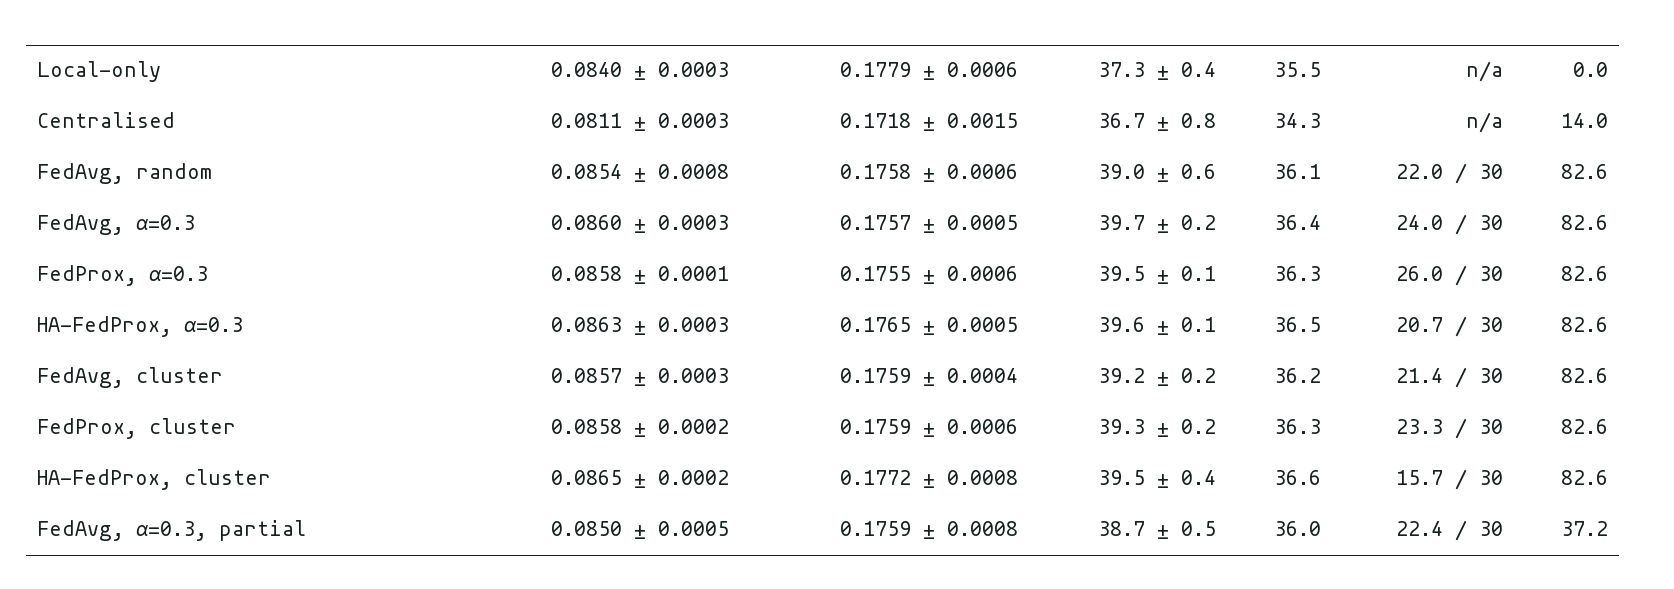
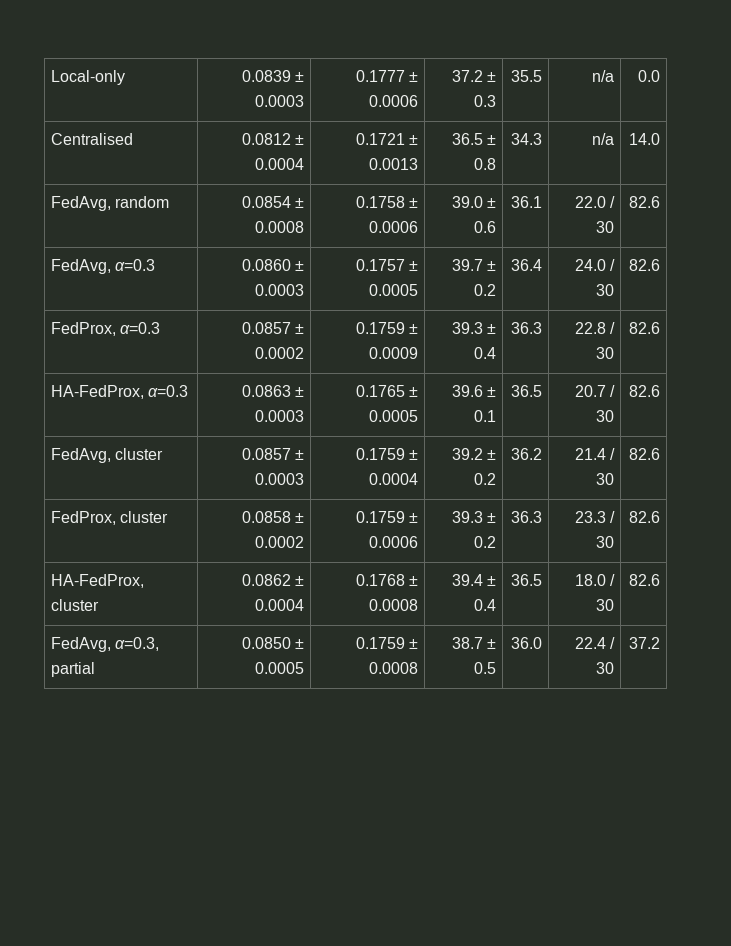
[551,62,730,80] [840,62,1019,80] [1098,62,1217,80] 0.0840 ± 0.0003 | 0.1779 ± 0.0006 | 37.3 ± 0.4 -> [241,70,305,82] [255,95,305,107] [355,70,419,82] [369,95,419,107] [451,70,497,82] [474,95,497,107] 0.0839 ± 0.0003 | 0.1777 ± 0.0006 | 37.2 ± 0.3
[551,113,730,131] [840,113,1019,131] [1098,113,1146,128] 0.0811 ± 0.0003 | 0.1718 ± 0.0015 | 36.7 -> [241,133,305,145] [255,158,305,170] [355,133,419,145] [369,158,419,170] [451,133,483,145] 0.0812 ± 0.0004 | 0.1721 ± 0.0013 | 36.5
[551,266,730,284] [840,266,1019,284] [1098,266,1217,284] [1274,266,1322,281] [1396,266,1444,281] 0.0858 ± 0.0001 | 0.1755 ± 0.0006 | 39.5 ± 0.1 | 36.3 | 26.0 -> [241,322,305,334] [255,347,305,359] [355,322,419,334] [369,347,419,359] [451,322,497,334] [474,347,497,359] [511,322,543,334] [574,322,606,334] 0.0857 ± 0.0002 | 0.1759 ± 0.0009 | 39.3 ± 0.4 | 36.3 | 22.8
[551,470,730,488] [840,470,1019,488] [1098,470,1217,488] [1274,470,1322,485] [1396,470,1444,485] 0.0865 ± 0.0002 | 0.1772 ± 0.0008 | 39.5 ± 0.4 | 36.6 | 15.7 -> [241,574,305,586] [255,599,305,611] [355,574,419,586] [369,599,419,611] [451,574,497,586] [474,599,497,611] [511,574,543,586] [574,574,606,586] 0.0862 ± 0.0004 | 0.1768 ± 0.0008 | 39.4 ± 0.4 | 36.5 | 18.0

